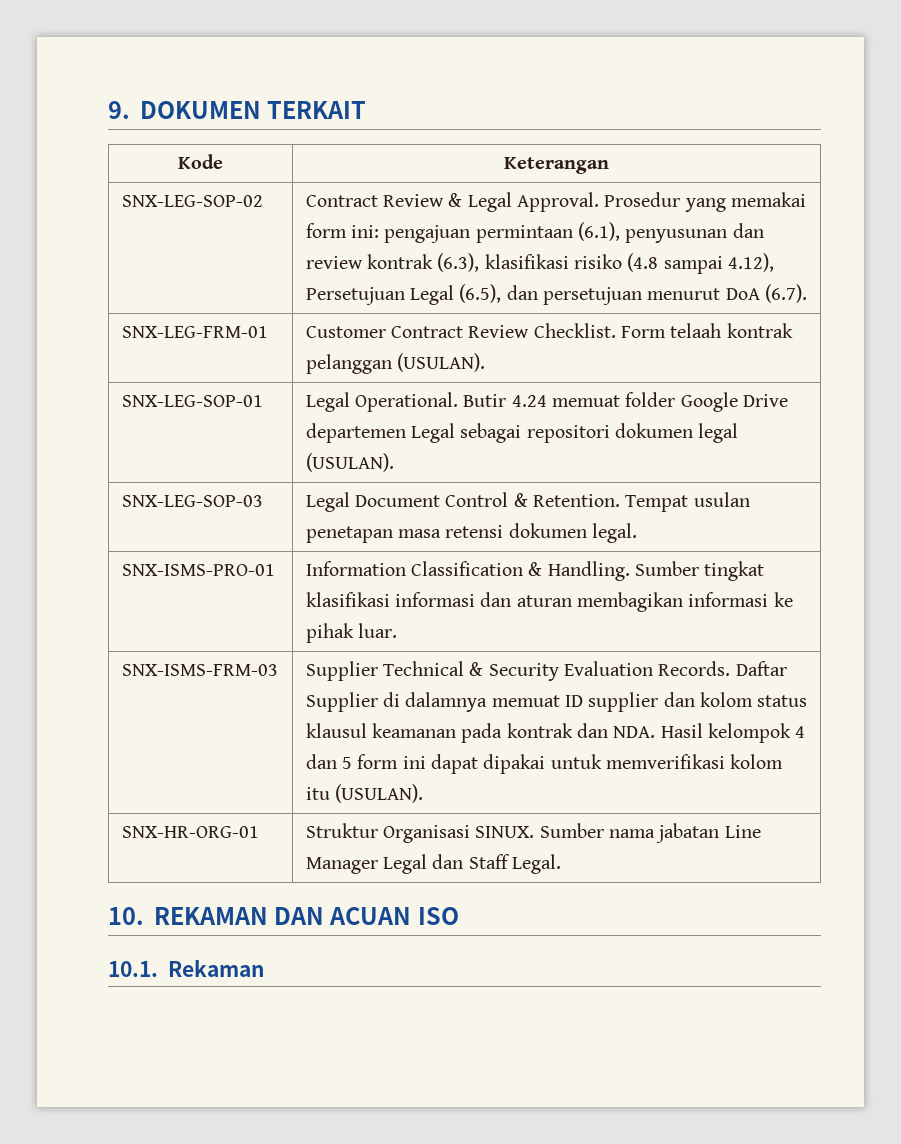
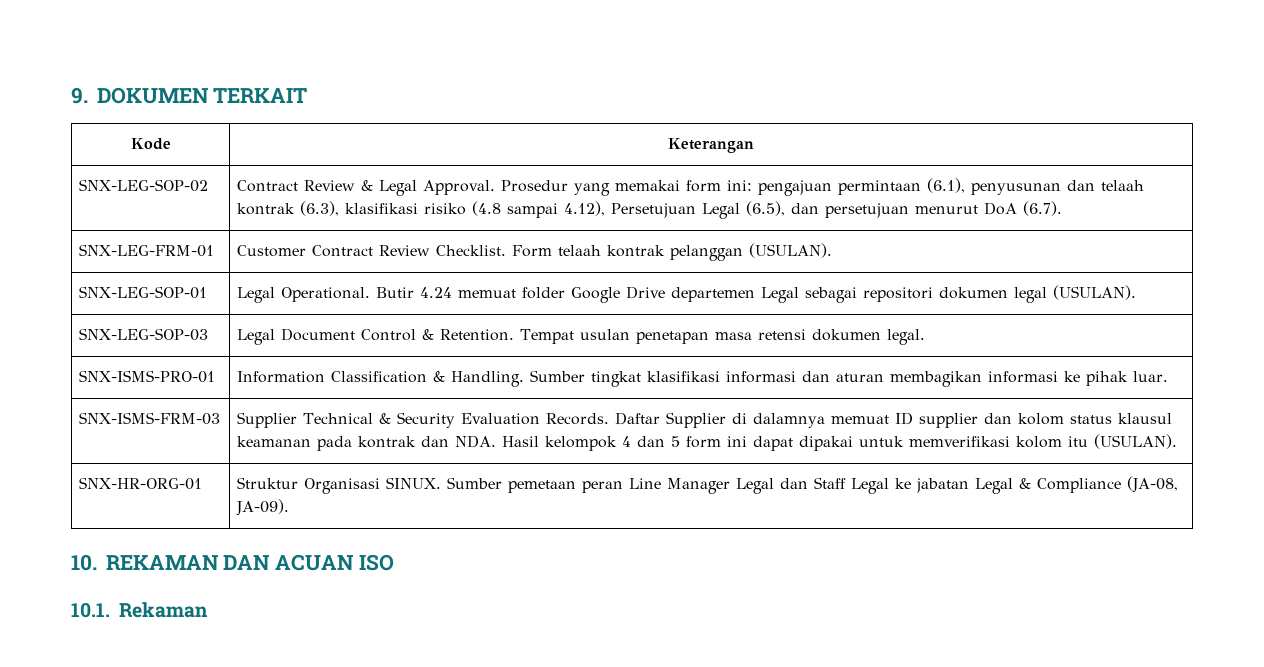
[305,256,363,269] review -> [1101,180,1145,191] telaah
[608,823,720,843] nama jabatan -> [508,480,624,493] pemetaan peran
[511,854,561,874] Legal. -> [851,476,1179,494] [236,499,290,516] Legal ke jabatan Legal & Compliance (JA-08, JA-09).

